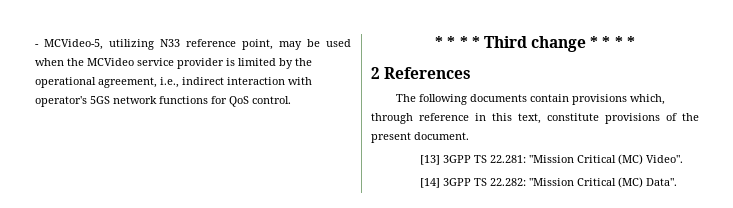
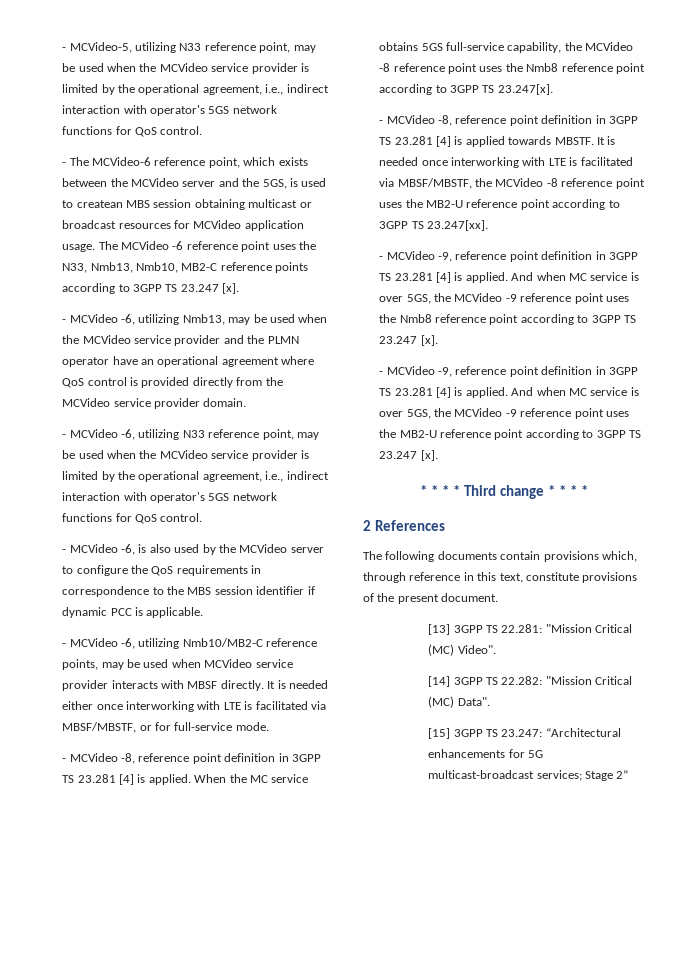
(292, 100) none -> [62,157,308,168] [62,178,327,189] [62,199,312,210] [62,220,304,231] [62,241,316,252] [62,262,309,273] [62,283,240,294] [62,314,328,325] [62,335,299,346] [62,356,315,367] [62,377,283,388] [62,398,247,409] [62,429,319,440] [62,450,309,461] [62,471,329,482] [62,492,277,503] [62,513,203,524] [62,544,324,555] [62,565,262,576] [62,586,315,597] [62,607,204,618] [62,638,318,649] [62,659,293,670] [62,680,328,691] [62,701,326,712] [62,722,269,733] [62,753,321,764] [62,774,309,785] [379,42,634,53] [379,63,645,74] [379,84,553,95] [379,115,638,126] [379,136,616,147] [379,157,633,168] [379,178,645,189] [379,199,620,210] [379,220,489,231] [379,251,638,262] [379,272,639,283] [379,293,629,304] [379,314,636,325] [379,335,438,346] [379,366,638,377] [379,387,639,398] [379,408,629,419] [379,429,641,440] [379,450,438,461] // - The MCVideo-6 reference point, which exists between the MCVideo server and the 5GS, is used to createan MBS session obtaining multicast or broadcast resources for MCVideo application usage. The MCVideo -6 reference point uses the N33, Nmb13, Nmb10, MB2-C reference points according to 3GPP TS 23.247 [x]. // - MCVideo -6, utilizing Nmb13, may be used when the MCVideo service provider and the PLMN operator have an operational agreement where QoS control is provided directly from the MCVideo service provider domain. // - MCVideo -6, utilizing N33 reference point, may be used when the MCVideo service provider is limited by the operational agreement, i.e., indirect interaction with operator's 5GS network functions for QoS control. // - MCVideo -6, is also used by the MCVideo server to configure the QoS requirements in correspondence to the MBS session identifier if dynamic PCC is applicable. // - MCVideo -6, utilizing Nmb10/MB2-C reference points, may be used when MCVideo service provider interacts with MBSF directly. It is needed either once interworking with LTE is facilitated via MBSF/MBSTF, or for full-service mode. // - MCVideo -8, reference point definition in 3GPP TS 23.281 [4] is applied. When the MC service obtains 5GS full-service capability, the MCVideo -8 reference point uses the Nmb8 reference point according to 3GPP TS 23.247[x]. // - MCVideo -8, reference point definition in 3GPP TS 23.281 [4] is applied towards MBSTF. It is needed once interworking with LTE is facilitated via MBSF/MBSTF, the MCVideo -8 reference point uses the MB2-U reference point according to 3GPP TS 23.247[xx]. // - MCVideo -9, reference point definition in 3GPP TS 23.281 [4] is applied. And when MC service is over 5GS, the MCVideo -9 reference point uses the Nmb8 reference point according to 3GPP TS 23.247 [x]. // - MCVideo -9, reference point definition in 3GPP TS 23.281 [4] is applied. And when MC service is over 5GS, the MCVideo -9 reference point uses the MB2-U reference point according to 3GPP TS 23.247 [x].
(678, 182) none -> [428,728,621,739] [428,749,543,758] [428,770,629,781] // [15] 3GPP TS 23.247: “Architectural enhancements for 5G multicast-broadcast services; Stage 2”

